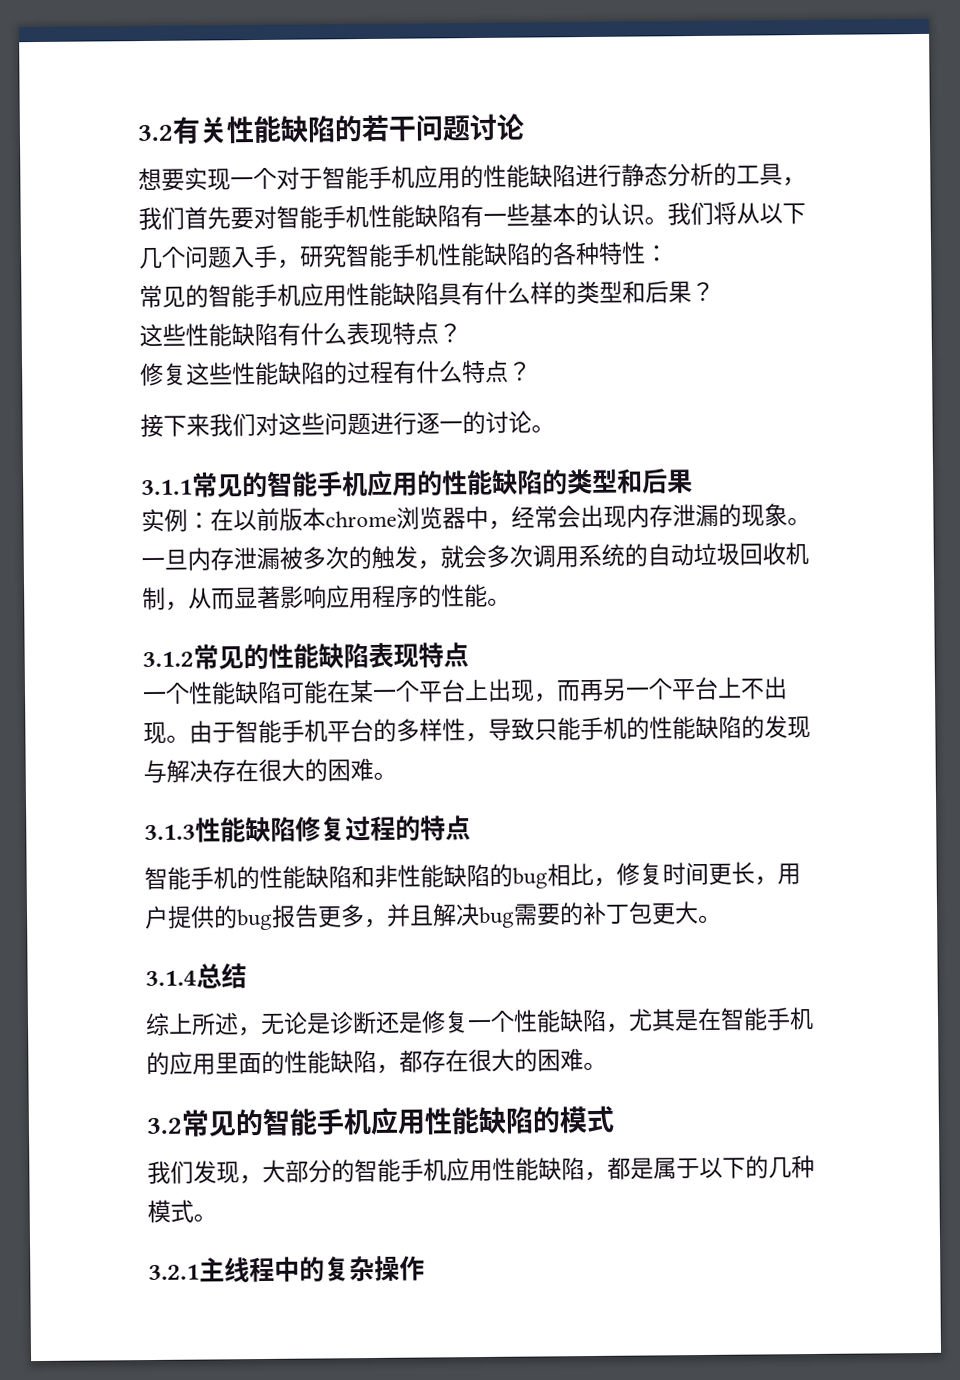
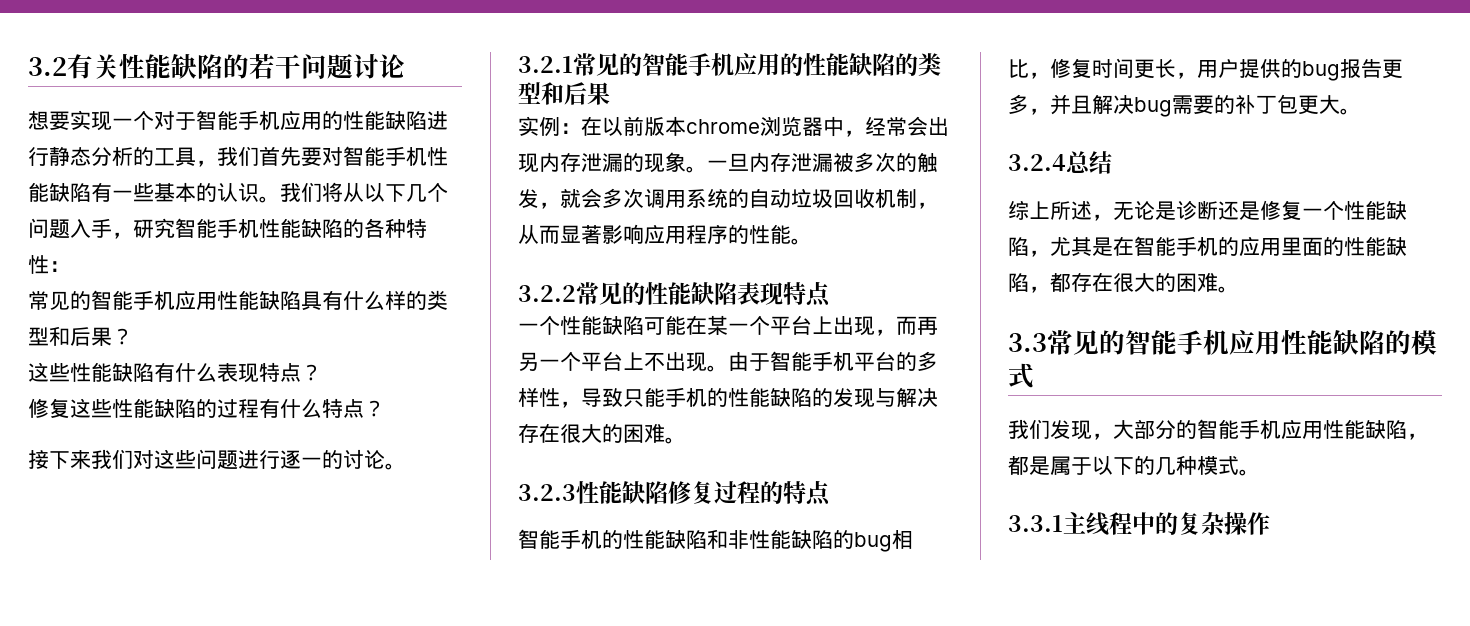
[141,479,193,496] 3.1.1 -> [518,56,573,73] 3.2.1
[142,651,194,668] 3.1.2 -> [518,285,576,302] 3.2.2
[144,824,196,841] 3.1.3 -> [518,484,576,501] 3.2.3
[145,970,197,987] 3.1.4 -> [1008,154,1066,171] 3.2.4
[146,1117,183,1135] 3.2 -> [1008,333,1047,352] 3.3
[148,1264,200,1281] 3.2.1 -> [1008,515,1063,532] 3.3.1

